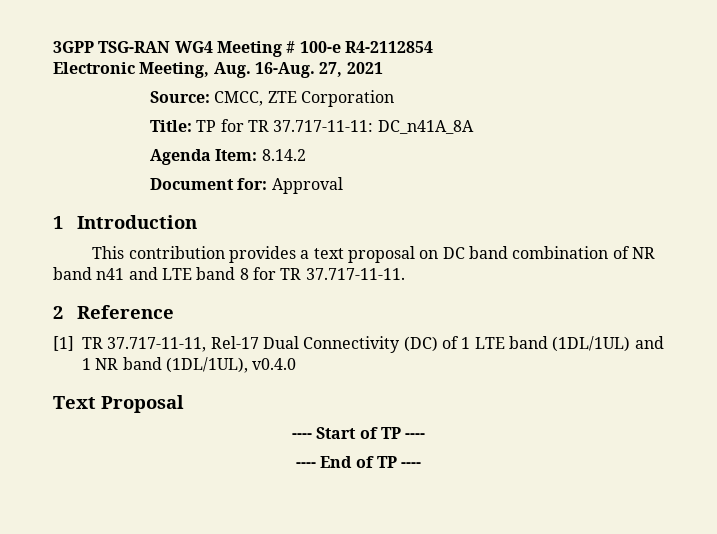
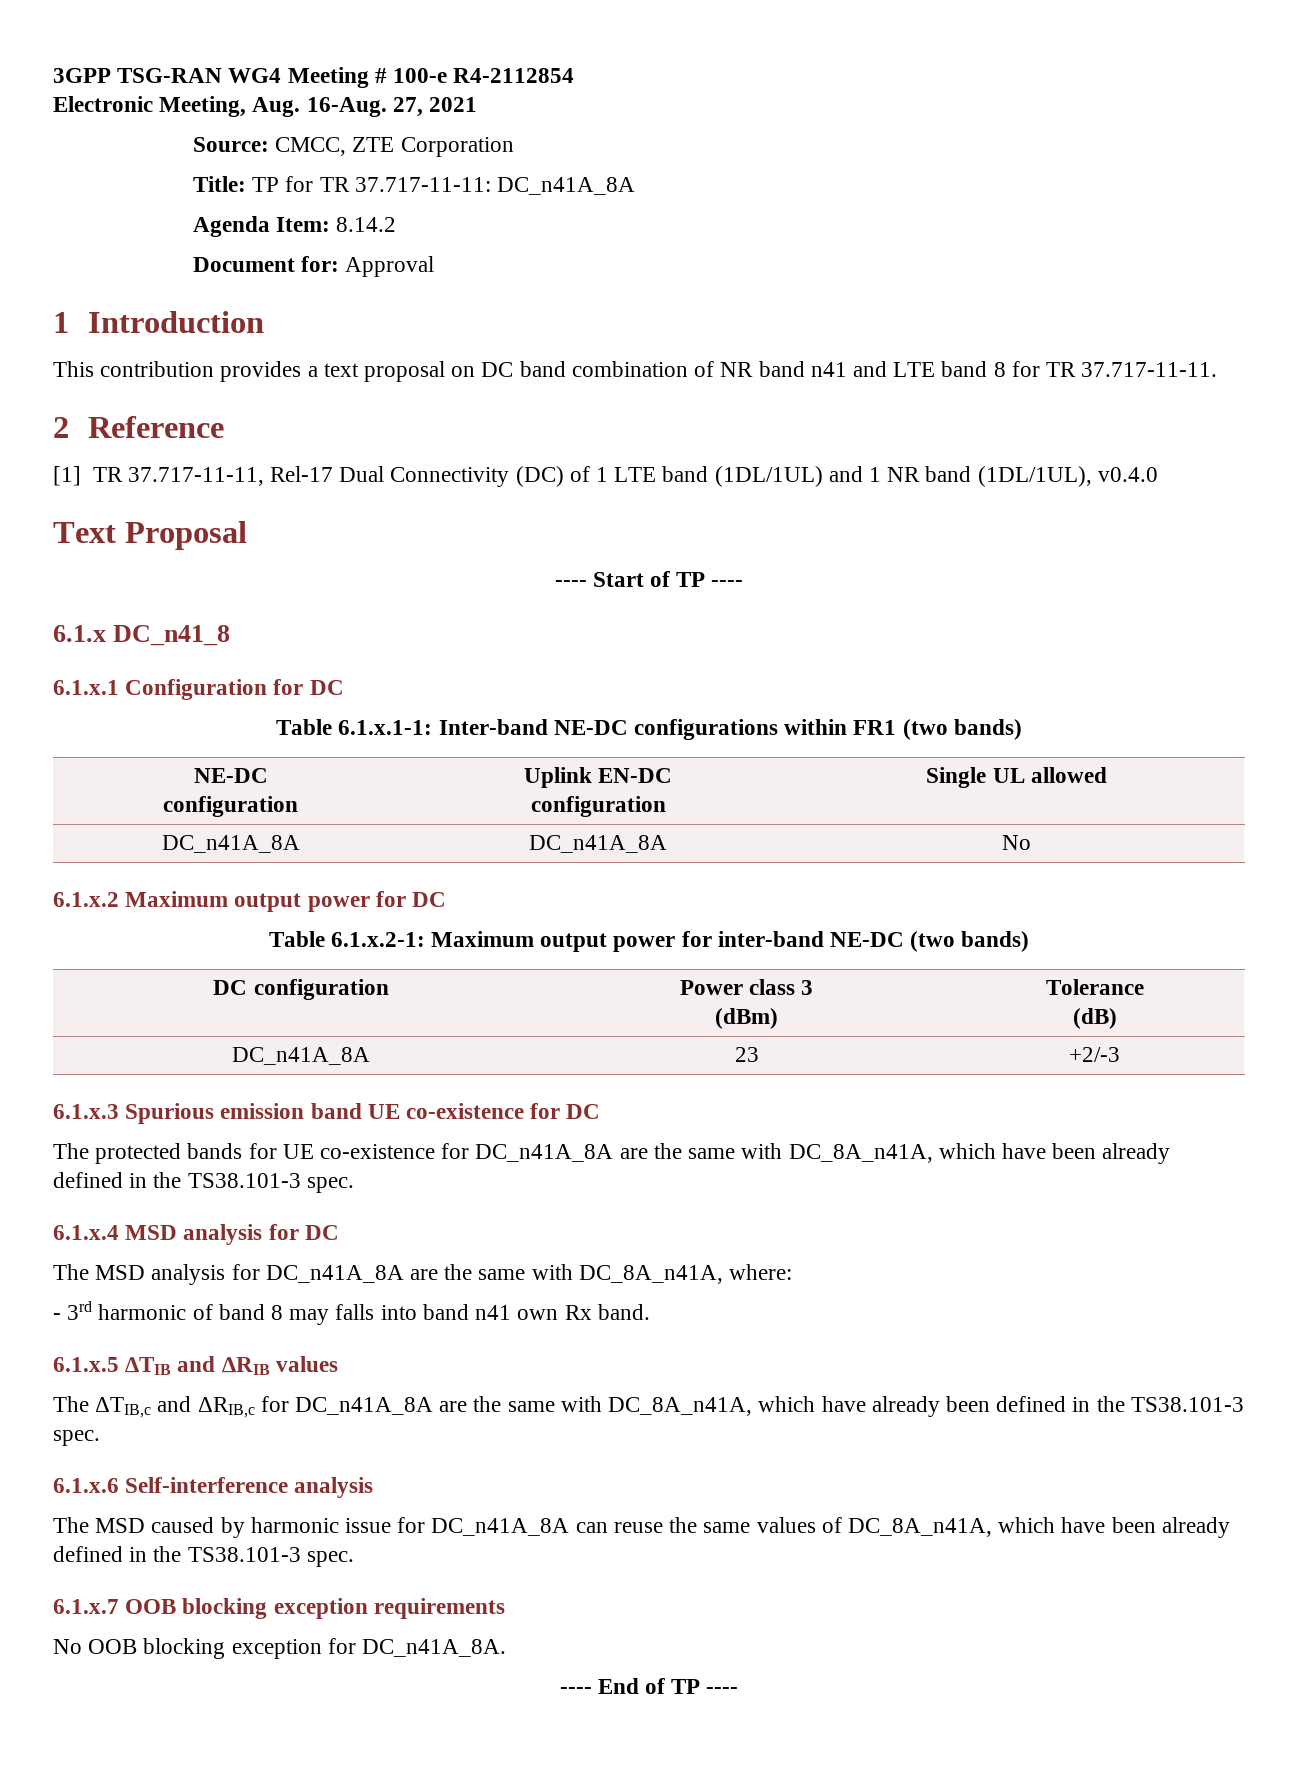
(426, 436) none -> [53,625,231,646] [53,679,344,700] [276,719,1022,740] [193,768,268,783] [163,796,298,817] [523,767,673,788] [530,796,666,817] [926,767,1107,788] [161,835,300,853] [529,835,667,853] [1002,835,1031,850] [53,891,447,912] [268,931,1030,952] [213,979,389,1000] [679,979,814,995] [715,1008,778,1029] [1045,979,1144,995] [1072,1008,1117,1029] [232,1047,370,1065] [734,1047,759,1062] [1069,1047,1120,1062] [53,1103,601,1124] [53,1143,1171,1164] [53,1172,354,1193] [53,1224,339,1245] [53,1264,793,1285] [53,1301,650,1325] [53,1356,338,1375] [53,1396,1244,1418] [53,1430,100,1446] [53,1477,374,1498] [53,1517,1230,1538] [53,1546,354,1567] [53,1598,505,1619] [53,1638,507,1659] // 6.1.x DC_n41_8 // 6.1.x.1 Configuration for DC // Table 6.1.x.1-1: Inter-band NE-DC configurations within FR1 (two bands) // NE-DC // configuration | Uplink EN-DC // configuration | Single UL allowed // DC_n41A_8A | DC_n41A_8A | No // 6.1.x.2 Maximum output power for DC // Table 6.1.x.2-1: Maximum output power for inter-band NE-DC (two bands) // DC configuration | Power class 3 // (dBm) | Tolerance // (dB) // DC_n41A_8A | 23 | +2/-3 // 6.1.x.3 Spurious emission band UE co-existence for DC // The protected bands for UE co-existence for DC_n41A_8A are the same with DC_8A_n41A, which have been already defined in the TS38.101-3 spec. // 6.1.x.4 MSD analysis for DC // The MSD analysis for DC_n41A_8A are the same with DC_8A_n41A, where: // - 3rd harmonic of band 8 may falls into band n41 own Rx band. // 6.1.x.5 ∆TIB and ∆RIB values // The ΔTIB,c and ΔRIB,c for DC_n41A_8A are the same with DC_8A_n41A, which have already been defined in the TS38.101-3 spec. // 6.1.x.6 Self-interference analysis // The MSD caused by harmonic issue for DC_n41A_8A can reuse the same values of DC_8A_n41A, which have been already defined in the TS38.101-3 spec. // 6.1.x.7 OOB blocking exception requirements // No OOB blocking exception for DC_n41A_8A.

